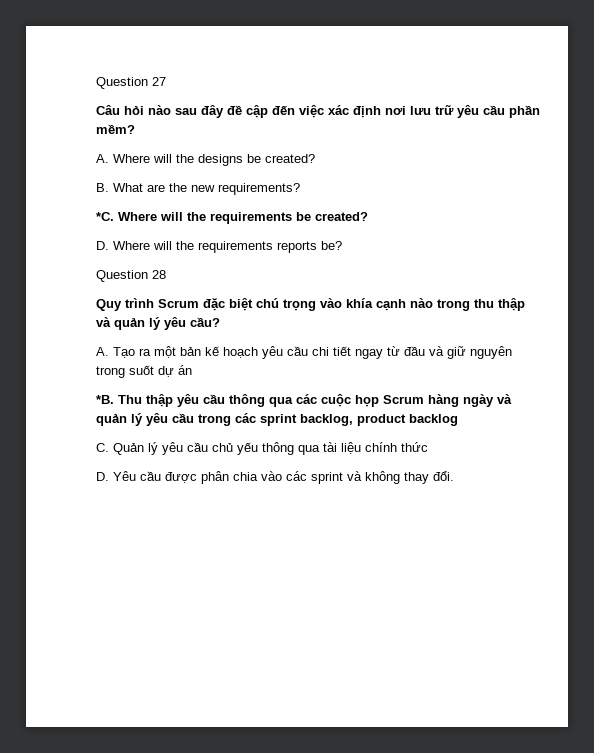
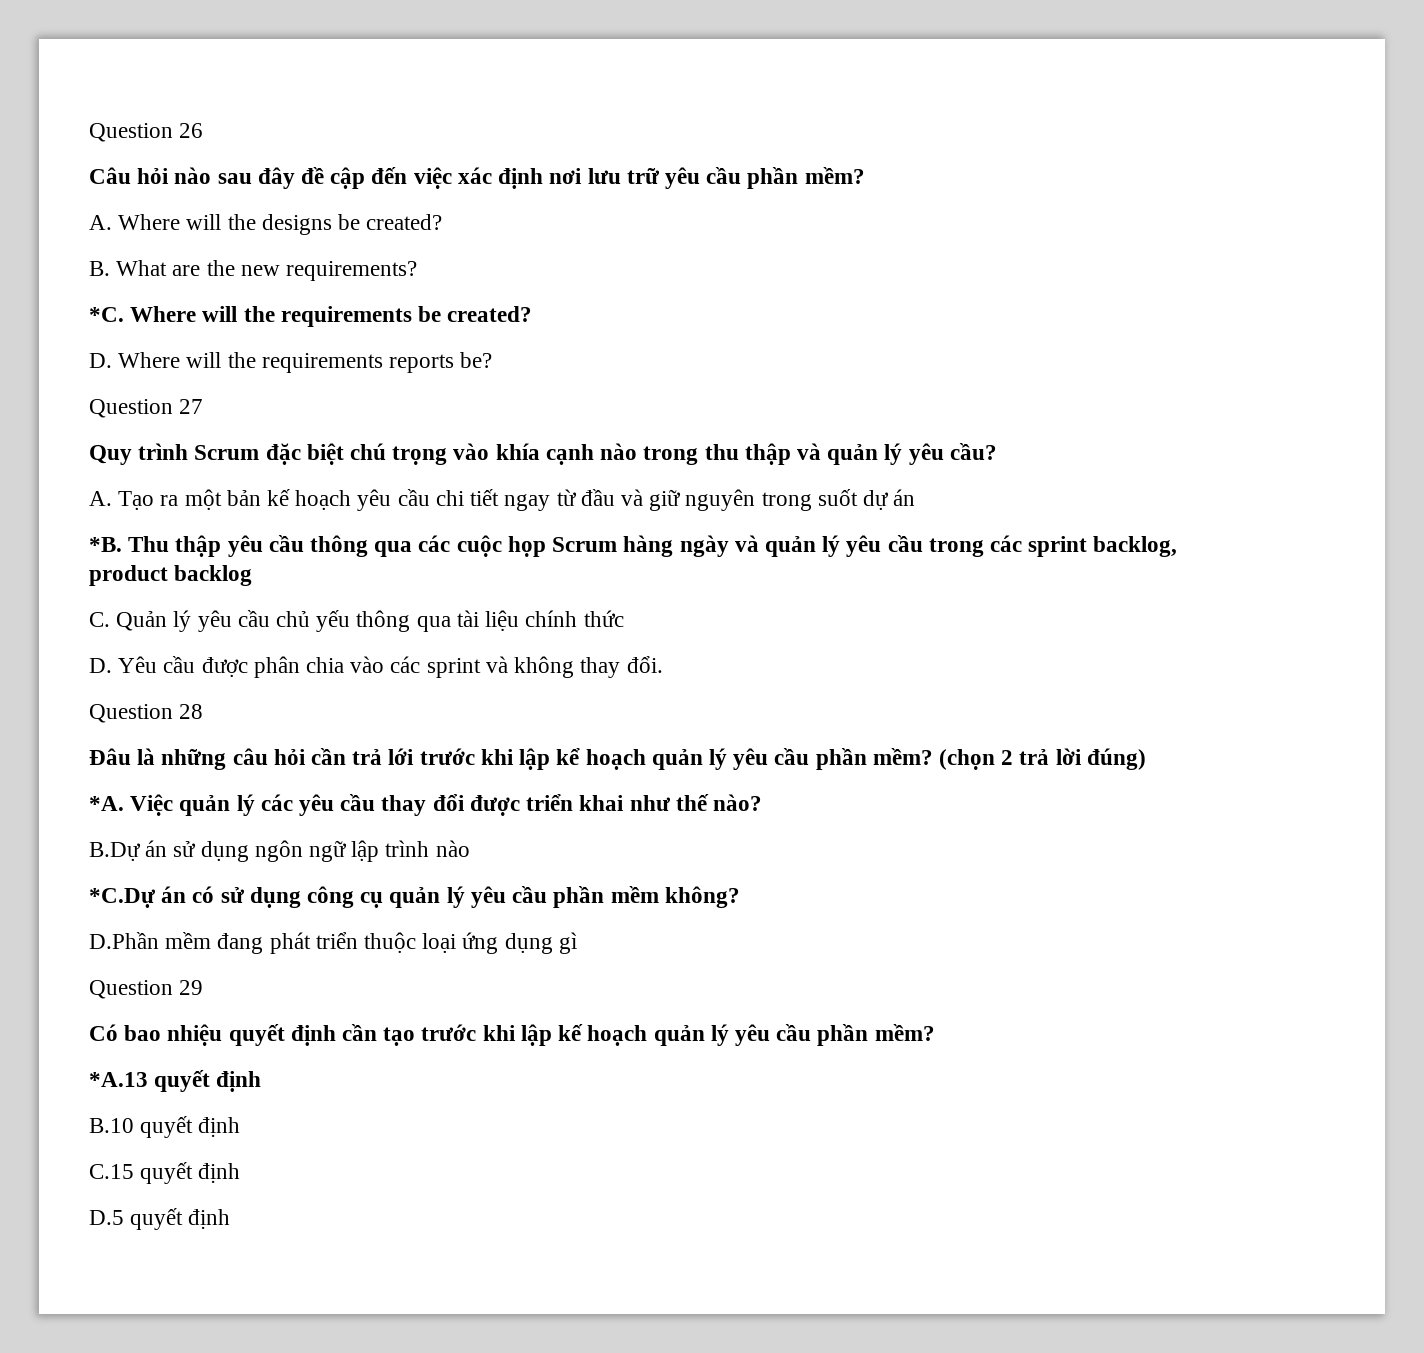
[96,77,166,89] Question 27 -> [89,123,204,142] Question 26
[152,270,166,279] 28 -> [179,399,204,414] 27
(454, 476) none -> [89,704,204,723] [89,748,1146,770] [89,794,762,816] [89,840,470,862] [89,886,740,908] [89,932,577,954] [89,980,204,999] [89,1024,935,1046] [89,1070,262,1092] [89,1116,241,1138] [89,1162,241,1184] [89,1208,231,1230] // Question 28 // Đâu là những câu hỏi cần trả lới trước khi lập kể hoạch quản lý yêu cầu phần mềm? (chọn 2 trả lời đúng) // *A. Việc quản lý các yêu cầu thay đổi được triển khai như thế nào? // B.Dự án sử dụng ngôn ngữ lập trình nào // *C.Dự án có sử dụng công cụ quản lý yêu cầu phần mềm không? // D.Phần mềm đang phát triển thuộc loại ứng dụng gì // Question 29 // Có bao nhiệu quyết định cần tạo trước khi lập kế hoạch quản lý yêu cầu phần mềm? // *A.13 quyết định // B.10 quyết định // C.15 quyết định // D.5 quyết định

